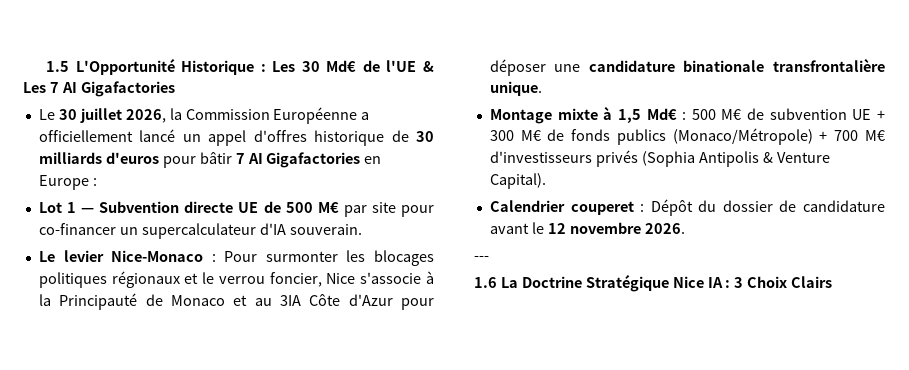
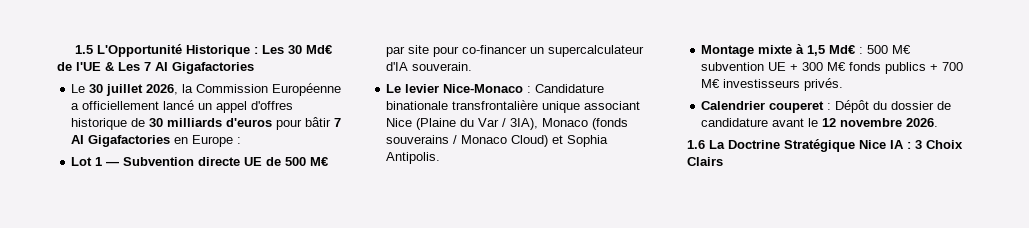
[224,250,434,266] [38,271,435,288] [38,293,435,310] [489,58,885,76] [489,81,542,96] Pour surmonter les blocages politiques régionaux et le verrou foncier, Nice s'associe à la Principauté de Monaco et au 3IA Côte d'Azur pour déposer une candidature binationale transfrontalière unique. -> [535,84,605,93] [386,100,641,113] [386,118,629,130] [386,135,609,147] [386,152,441,164] Candidature binationale transfrontalière unique associant Nice (Plaine du Var / 3IA), Monaco (fonds souverains / Monaco Cloud) et Sophia Antipolis.
[747,108,765,120] de -> (912, 49) none
[547,129,565,141] de -> (847, 66) none
[672,128,813,145] (Monaco/Métropole) -> (927, 68) none
[489,150,830,167] [489,173,546,189] d'investisseurs privés (Sophia Antipolis & Venture Capital). -> [723,78,844,91] investisseurs privés.
[474,256,489,261] // --- -> (939, 122) none

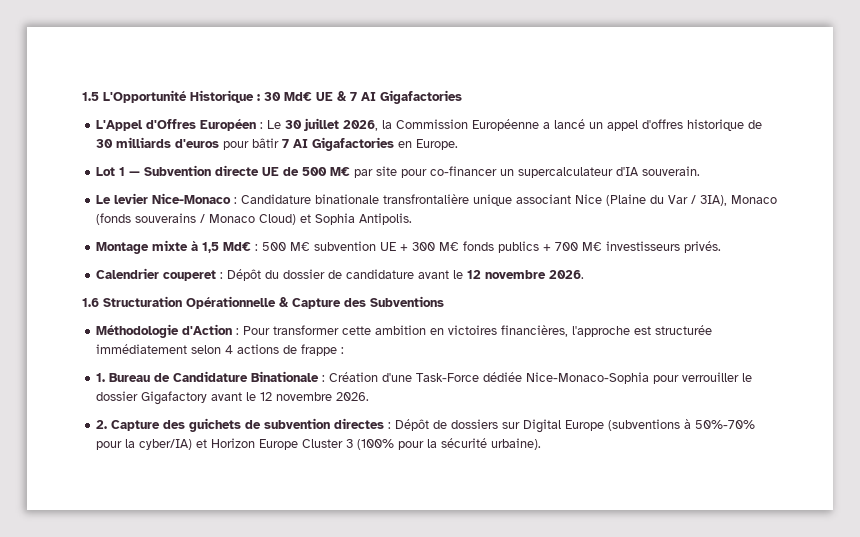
[262,45,285,54] Les -> (260, 97) none
[57,62,140,71] de l'UE & Les -> [316,91,347,101] UE &
(254, 68) none -> [96,119,264,131] L'Appel d'Offres Européen :
[82,101,160,110] officiellement -> (551, 125) none
[192,135,242,147] Europe : -> [416,139,459,150] Europe.
[709,139,963,152] [687,157,723,166] La Doctrine Stratégique Nice IA : 3 Choix Clairs -> [103,296,444,309] [96,324,713,338] [96,344,345,356] [96,371,753,384] [96,391,370,405] [96,418,756,433] [96,438,542,450] Structuration Opérationnelle & Capture des Subventions // Méthodologie d'Action : Pour transformer cette ambition en victoires financières, l'approche est structurée immédiatement selon 4 actions de frappe : // 1. Bureau de Candidature Binationale : Création d'une Task-Force dédiée Nice-Monaco-Sophia pour verrouiller le dossier Gigafactory avant le 12 novembre 2026. // 2. Capture des guichets de subvention directes : Dépôt de dossiers sur Digital Europe (subventions à 50%-70% pour la cyber/IA) et Horizon Europe Cluster 3 (100% pour la sécurité urbaine).

